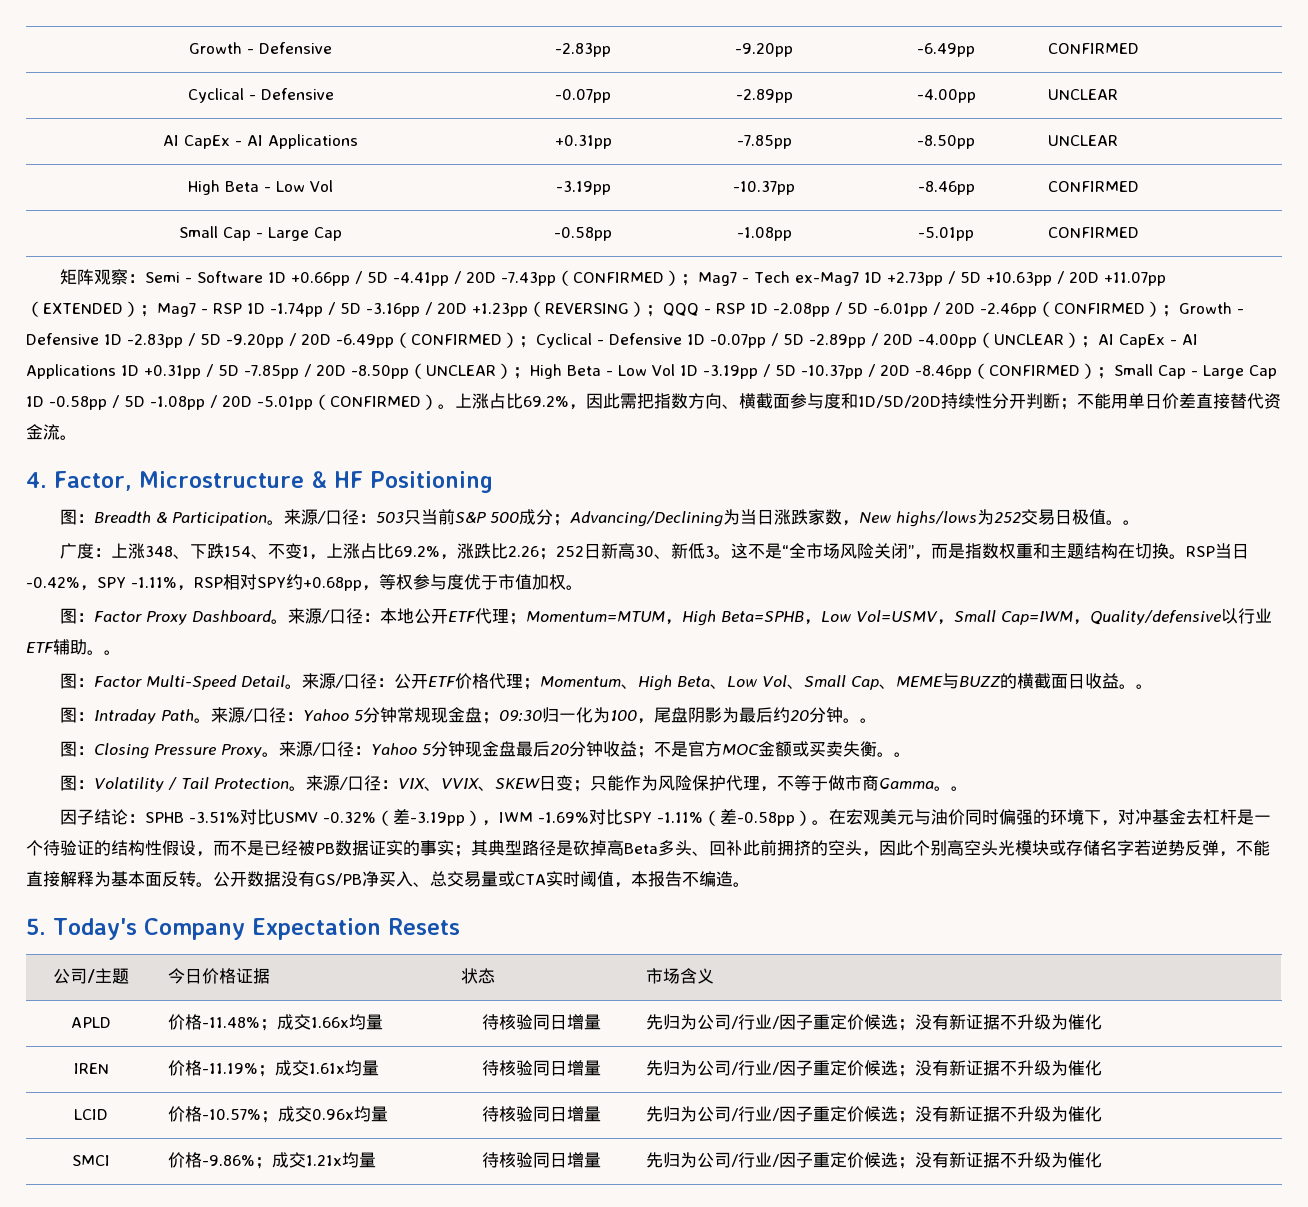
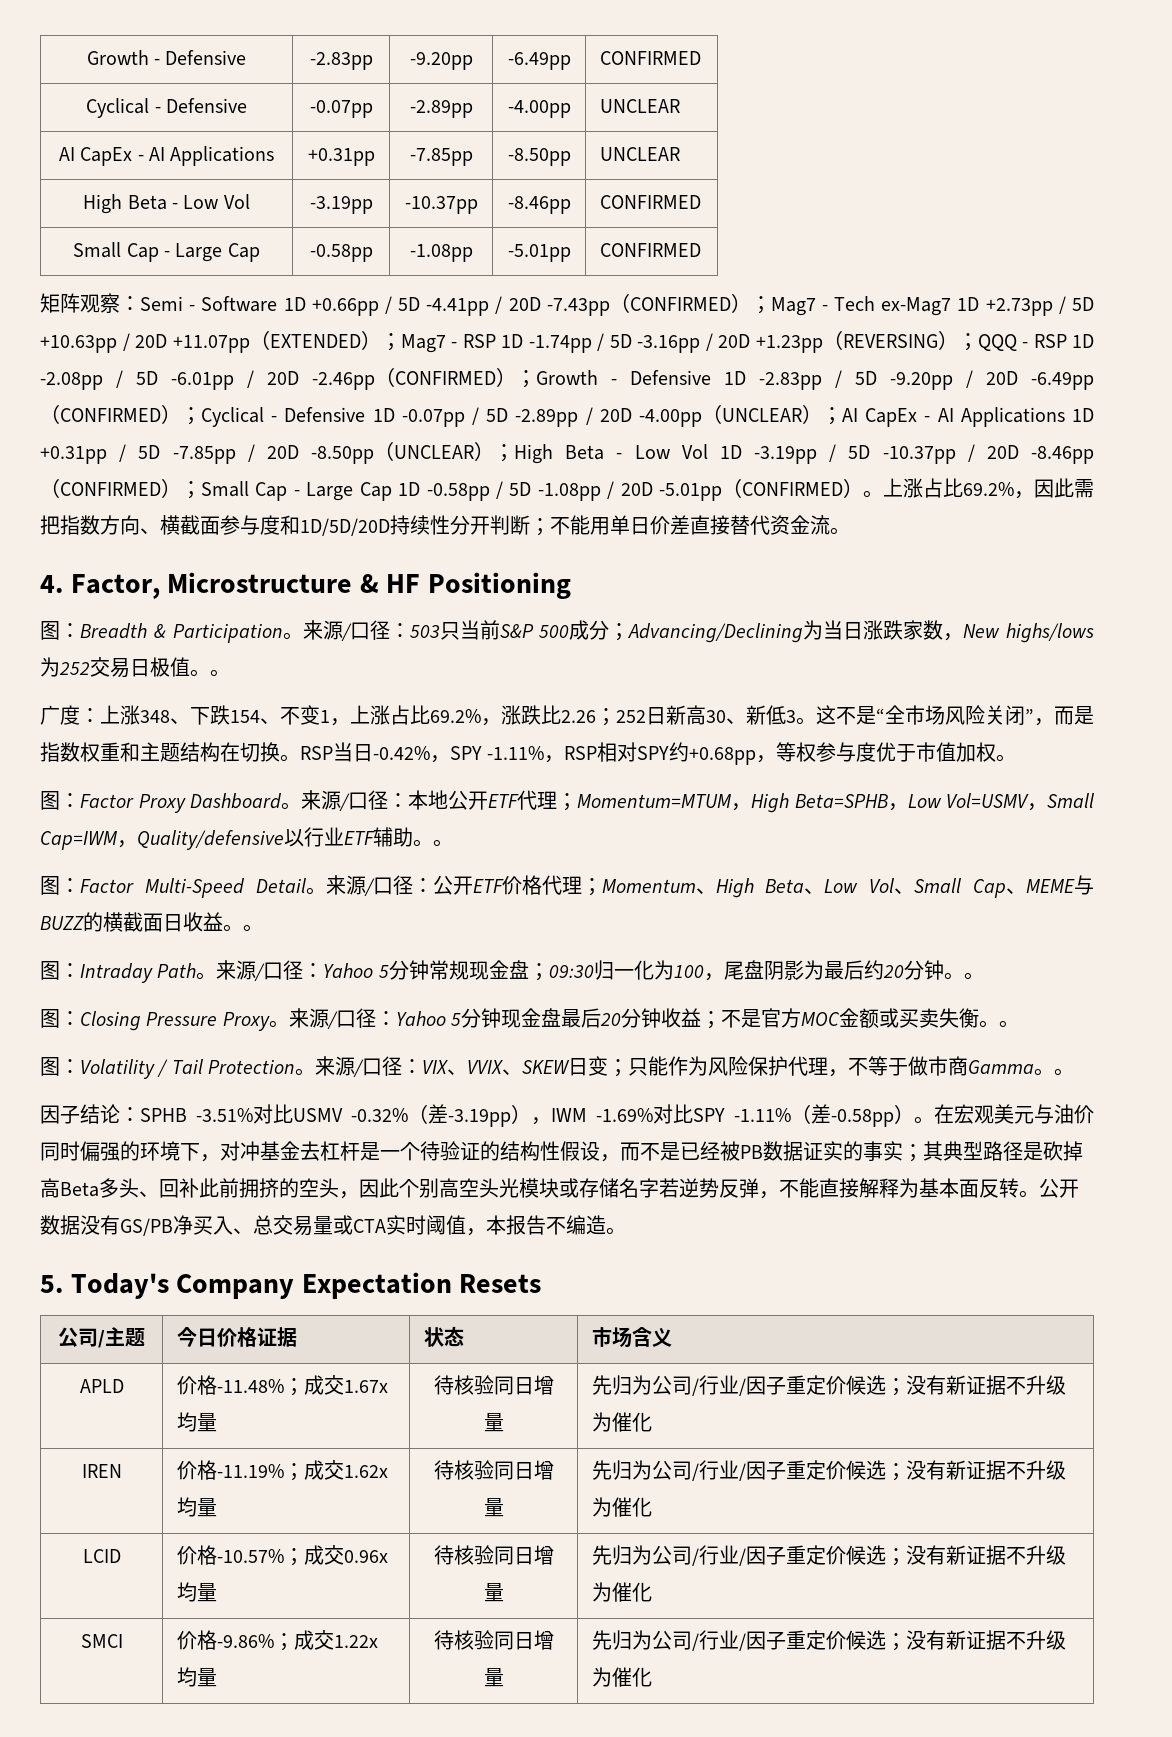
[311,1017,350,1028] 1.66x -> [343,1380,388,1393] 1.67x
[309,1063,346,1074] 1.61x -> [343,1465,388,1478] 1.62x
[306,1155,343,1166] 1.21x -> [333,1635,378,1648] 1.22x

